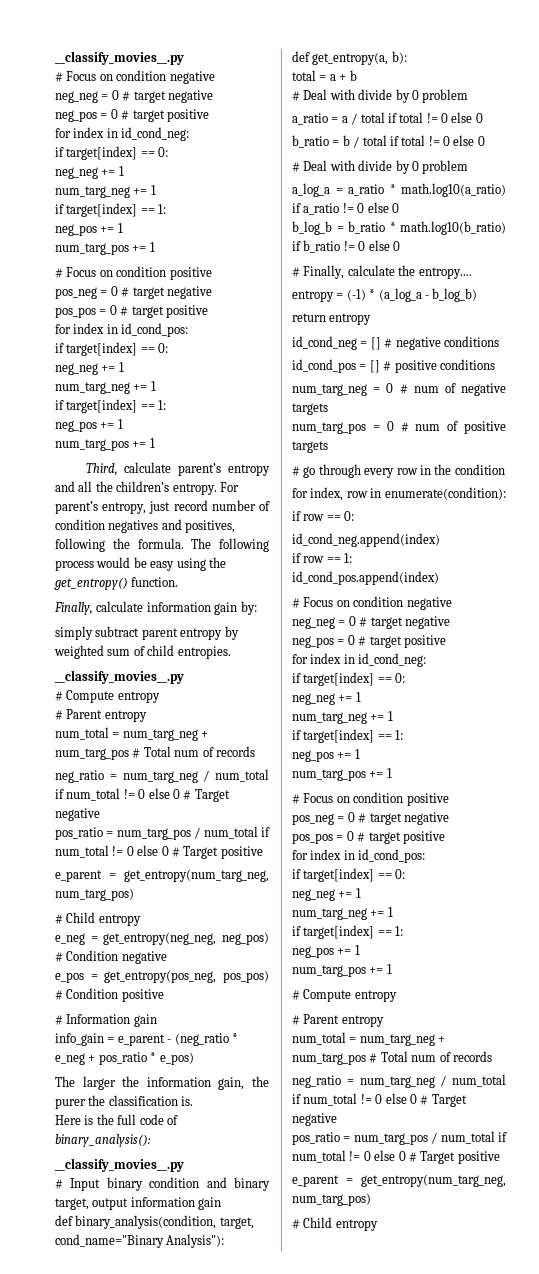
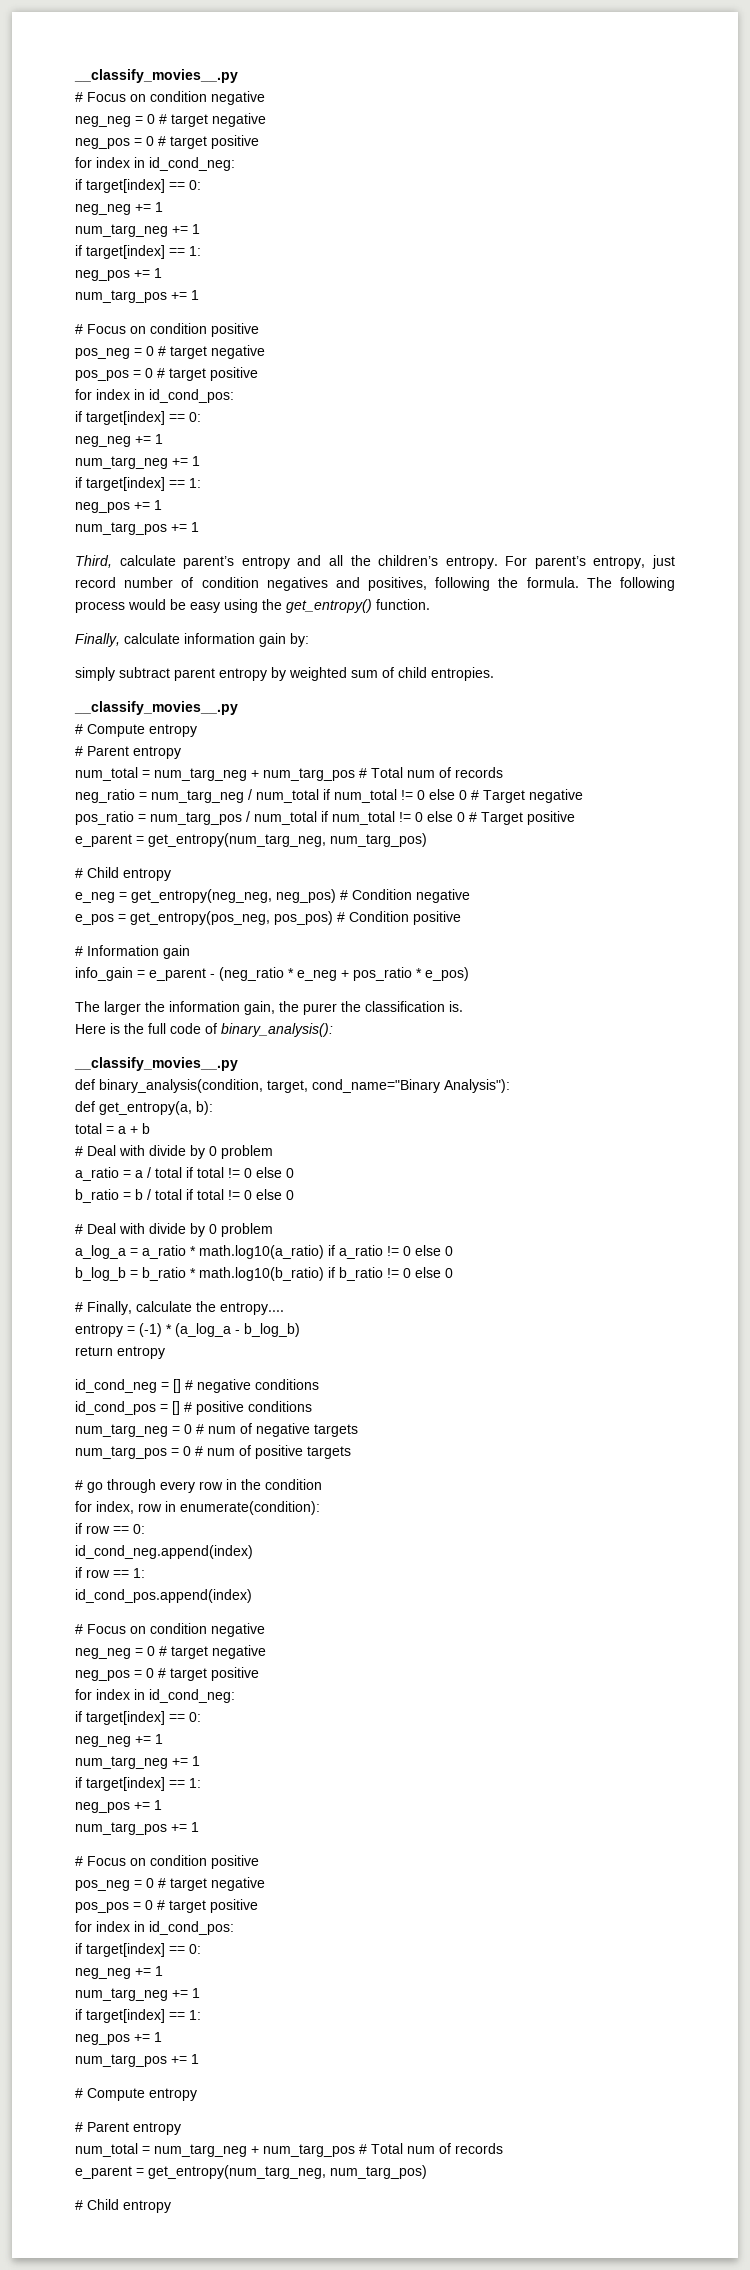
[55,1177,270,1191] [55,1197,222,1210] // # Input binary condition and binary target, output information gain -> (238, 1064) none
[292,1074,506,1088] [292,1093,467,1107] [292,1113,337,1126] [292,1131,507,1145] [292,1150,500,1164] // neg_ratio = num_targ_neg / num_total if num_total != 0 else 0 # Target negative // pos_ratio = num_targ_pos / num_total if num_total != 0 else 0 # Target positive -> (503, 2148) none

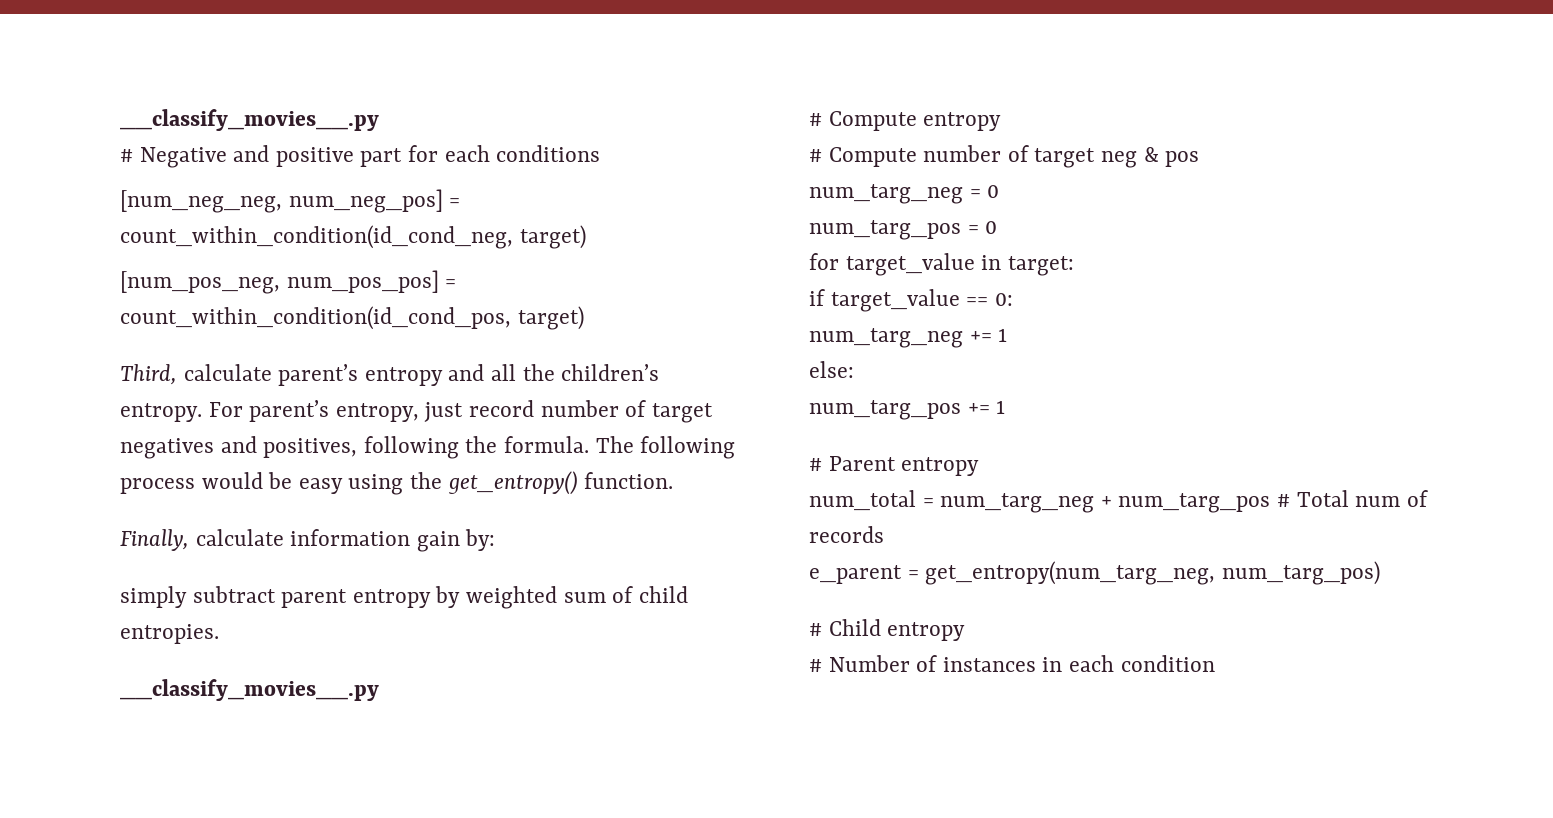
[74,69,238,83] [75,91,265,105] [75,113,266,127] [75,135,259,149] [75,157,235,171] [75,179,201,193] [75,202,163,215] [75,224,200,237] [75,245,201,259] [75,268,162,281] [75,290,199,303] [75,323,259,337] [75,345,265,359] [75,367,258,381] [75,389,234,403] [75,411,201,425] [75,434,163,447] [75,456,200,469] [75,477,201,491] [75,500,162,513] [75,522,199,535] __classify_movies__.py // # Focus on condition negative // neg_neg = 0 # target negative // neg_pos = 0 # target positive // for index in id_cond_neg: // if target[index] == 0: // neg_neg += 1 // num_targ_neg += 1 // if target[index] == 1: // neg_pos += 1 // num_targ_pos += 1 // # Focus on condition positive // pos_neg = 0 # target negative // pos_pos = 0 # target positive // for index in id_cond_pos: // if target[index] == 0: // neg_neg += 1 // num_targ_neg += 1 // if target[index] == 1: // neg_pos += 1 // num_targ_pos += 1 -> [120,109,379,131] [120,145,601,168] [120,189,461,213] [120,225,586,249] [120,270,457,294] [120,306,584,330] __classify_movies__.py // # Negative and positive part for each conditions // [num_neg_neg, num_neg_pos] = count_within_condition(id_cond_neg, target) // [num_pos_neg, num_pos_pos] = count_within_condition(id_cond_pos, target)
[201,577,259,588] condition -> [651,403,713,423] target
[87,746,181,759] [75,767,503,781] [75,789,583,803] [75,811,575,825] [75,833,427,847] [75,867,171,881] [75,889,470,903] [75,911,461,925] [75,945,190,959] [75,967,469,981] [75,1001,463,1015] [75,1023,333,1037] [74,1057,238,1071] [75,1079,510,1093] [75,1101,213,1115] [75,1123,150,1134] [75,1145,273,1159] [75,1167,294,1181] [75,1189,294,1203] [75,1223,273,1237] [75,1245,453,1259] [75,1267,453,1281] [75,1301,284,1315] [75,1323,300,1337] [75,1346,165,1359] [75,1379,319,1393] [75,1401,312,1415] [75,1423,358,1437] [75,1445,351,1459] [75,1479,322,1493] [75,1501,320,1515] [75,1523,145,1534] [75,1545,253,1559] [75,1567,145,1578] [75,1589,252,1603] [75,1623,265,1637] [75,1645,266,1659] [75,1667,259,1681] [75,1689,235,1703] [75,1711,201,1725] [75,1734,163,1747] [75,1756,200,1769] [75,1777,201,1791] [75,1800,162,1813] [75,1822,199,1835] [75,1855,259,1869] [75,1877,265,1891] [75,1899,258,1913] [75,1921,234,1935] [75,1943,201,1957] [75,1966,163,1979] [75,1988,200,2001] [75,2009,201,2023] [75,2032,162,2045] [75,2054,199,2067] [75,2088,197,2101] Parent entropy // num_total = num_targ_neg + num_targ_pos # Total num of records // neg_ratio = num_targ_neg / num_total if num_total != 0 else 0 # Target negative // pos_ratio = num_targ_pos / num_total if num_total != 0 else 0 # Target positive // e_parent = get_entropy(num_targ_neg, num_targ_pos) // # Child entropy // e_neg = get_entropy(neg_neg, neg_pos) # Condition negative // e_pos = get_entropy(pos_neg, pos_pos) # Condition positive // # Information gain // info_gain = e_parent - (neg_ratio * e_neg + pos_ratio * e_pos) // The larger the information gain, the purer the classification is. // Here is the full code of binary_analysis(): // __classify_movies__.py // def binary_analysis(condition, target, cond_name="Binary Analysis"): // def get_entropy(a, b): // total = a + b // # Deal with divide by 0 problem // a_ratio = a / total if total != 0 else 0 // b_ratio = b / total if total != 0 else 0 // # Deal with divide by 0 problem // a_log_a = a_ratio * math.log10(a_ratio) if a_ratio != 0 else 0 // b_log_b = b_ratio * math.log10(b_ratio) if b_ratio != 0 else 0 // # Finally, calculate the entropy.... // entropy = (-1) * (a_log_a - b_log_b) // return entropy // id_cond_neg = [] # negative conditions // id_cond_pos = [] # positive conditions // num_targ_neg = 0 # num of negative targets // num_targ_pos = 0 # num of positive targets // # go through every row in the condition // for index, row in enumerate(condition): // if row == 0: // id_cond_neg.append(index) // if row == 1: // id_cond_pos.append(index) // # Focus on condition negative // neg_neg = 0 # target negative // neg_pos = 0 # target positive // for index in id_cond_neg: // if target[index] == 0: // neg_neg += 1 // num_targ_neg += 1 // if target[index] == 1: // neg_pos += 1 // num_targ_pos += 1 // # Focus on condition positive // pos_neg = 0 # target negative // pos_pos = 0 # target positive // for index in id_cond_pos: // if target[index] == 0: // neg_neg += 1 // num_targ_neg += 1 // if target[index] == 1: // neg_pos += 1 // num_targ_pos += 1 // # Compute entropy -> [828,145,1200,168] [809,184,1000,204] [809,220,998,240] [809,253,1074,276] [809,289,1013,312] [809,328,1008,348] [809,361,854,378] [809,400,1006,420] Compute number of target neg & pos // num_targ_neg = 0 // num_targ_pos = 0 // for target_value in target: // if target_value == 0: // num_targ_neg += 1 // else: // num_targ_pos += 1
(171, 2206) none -> [809,655,1215,672] // # Number of instances in each condition

